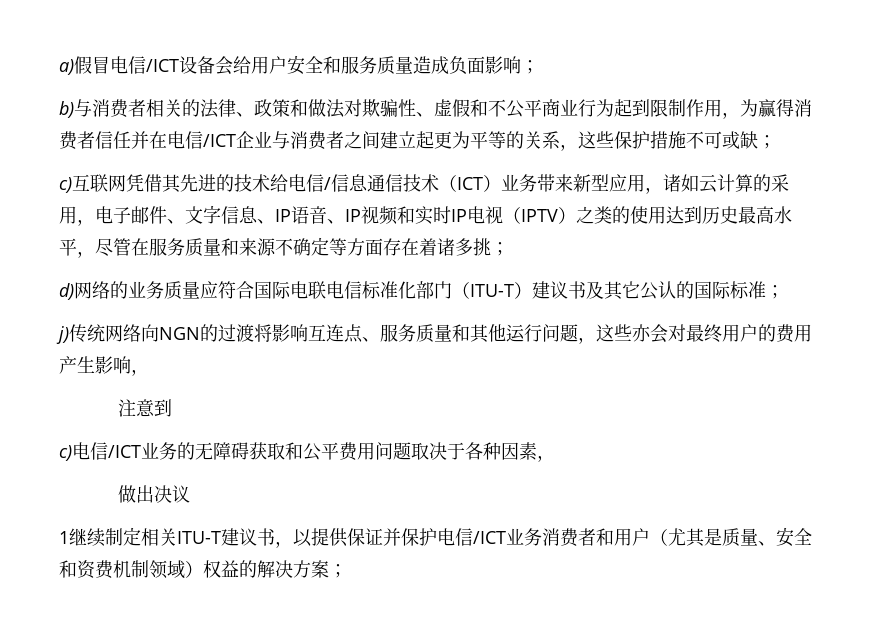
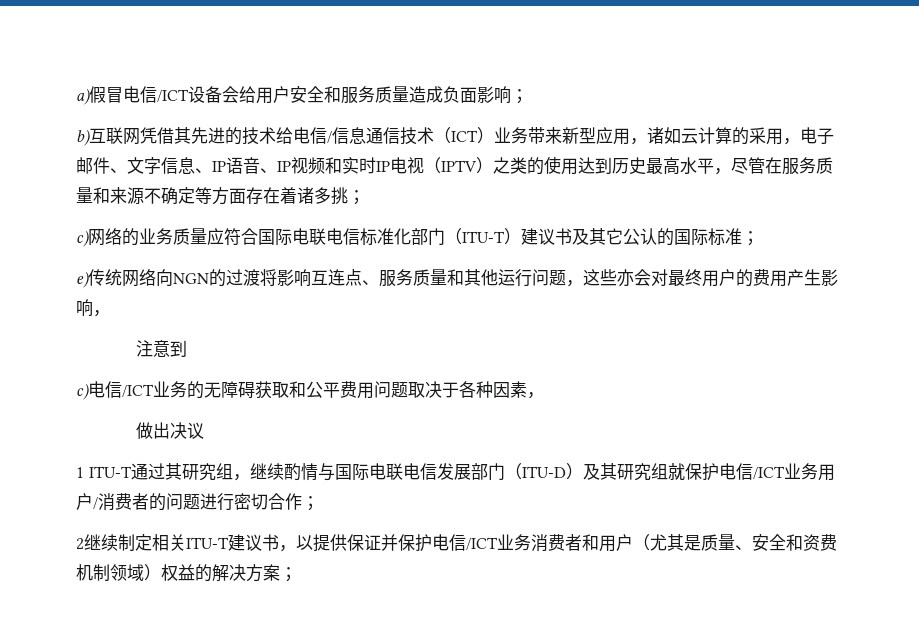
[74,99,812,119] [59,131,776,151] [59,177,72,193] 与消费者相关的法律、政策和做法对欺骗性、虚假和不公平商业行为起到限制作用，为赢得消费者信任并在电信/ICT企业与消费者之间建立起更为平等的关系，这些保护措施不可或缺； // c) -> (90, 137) none
[59,283,74,300] d) -> [76,230,89,247] c)
[56,326,69,344] j) -> [76,271,89,288] e)
(69, 537) none -> [88,463,835,481] [76,493,319,511] [76,538,84,550] ITU-T通过其研究组，继续酌情与国际电联电信发展部门（ITU-D）及其研究组就保护电信/ICT业务用户/消费者的问题进行密切合作； // 2

